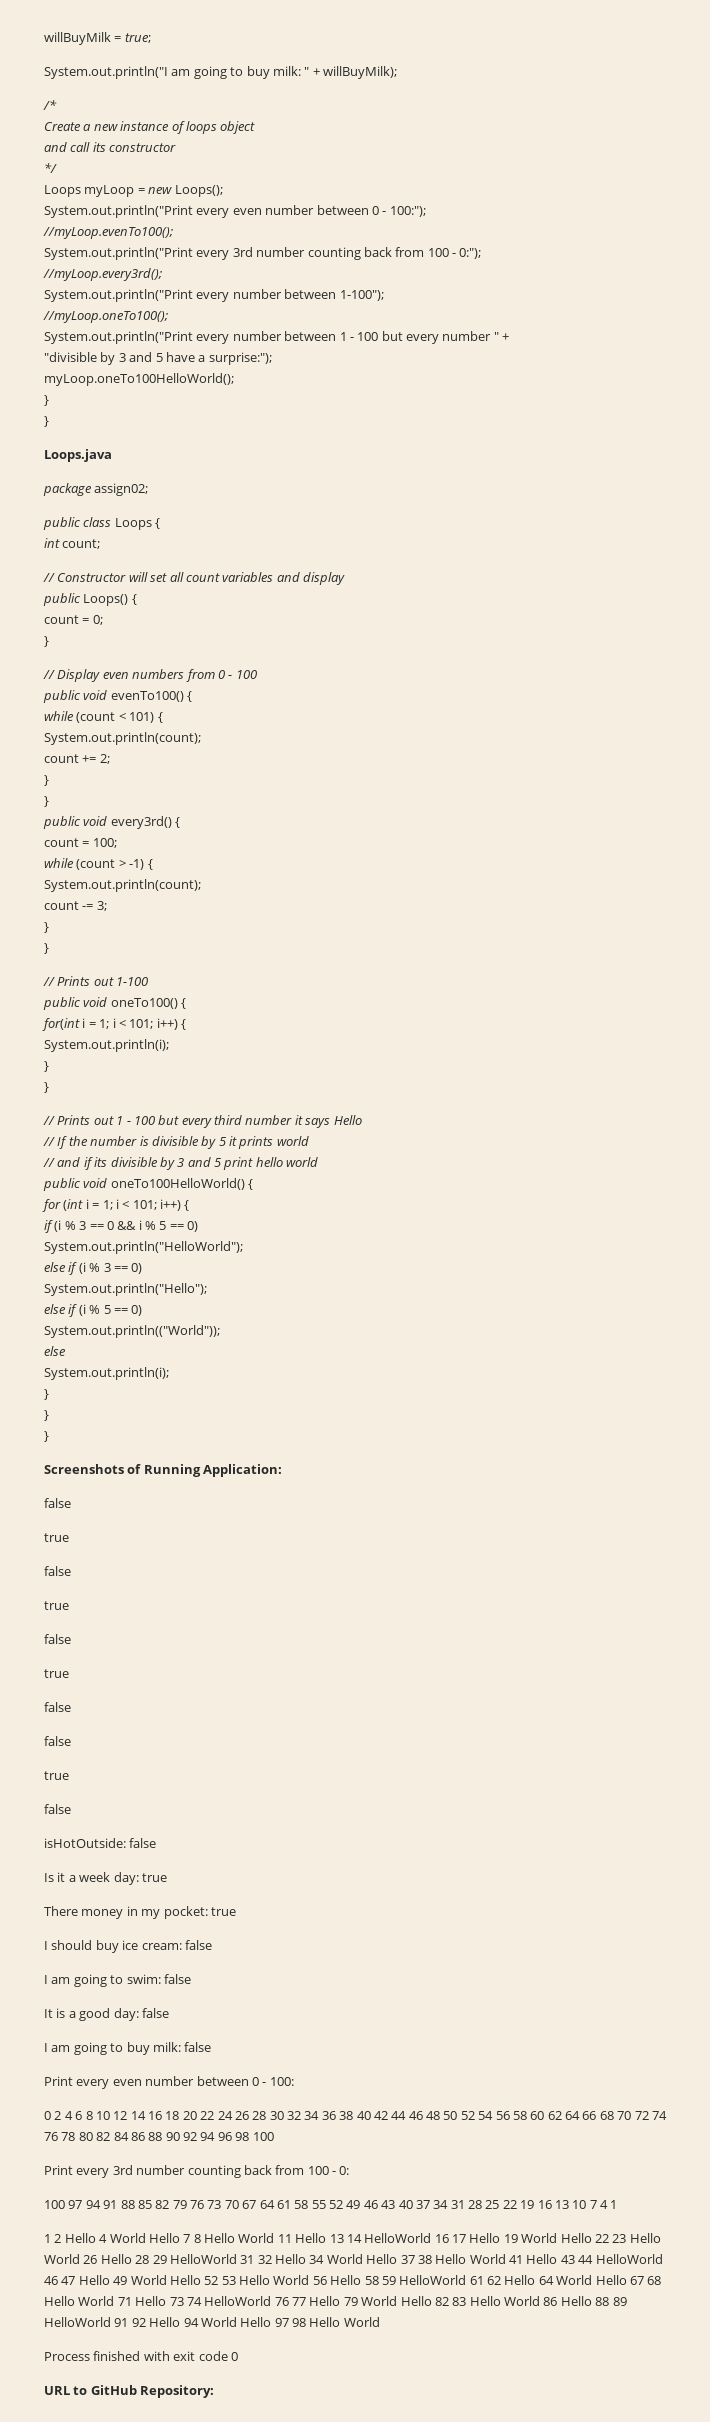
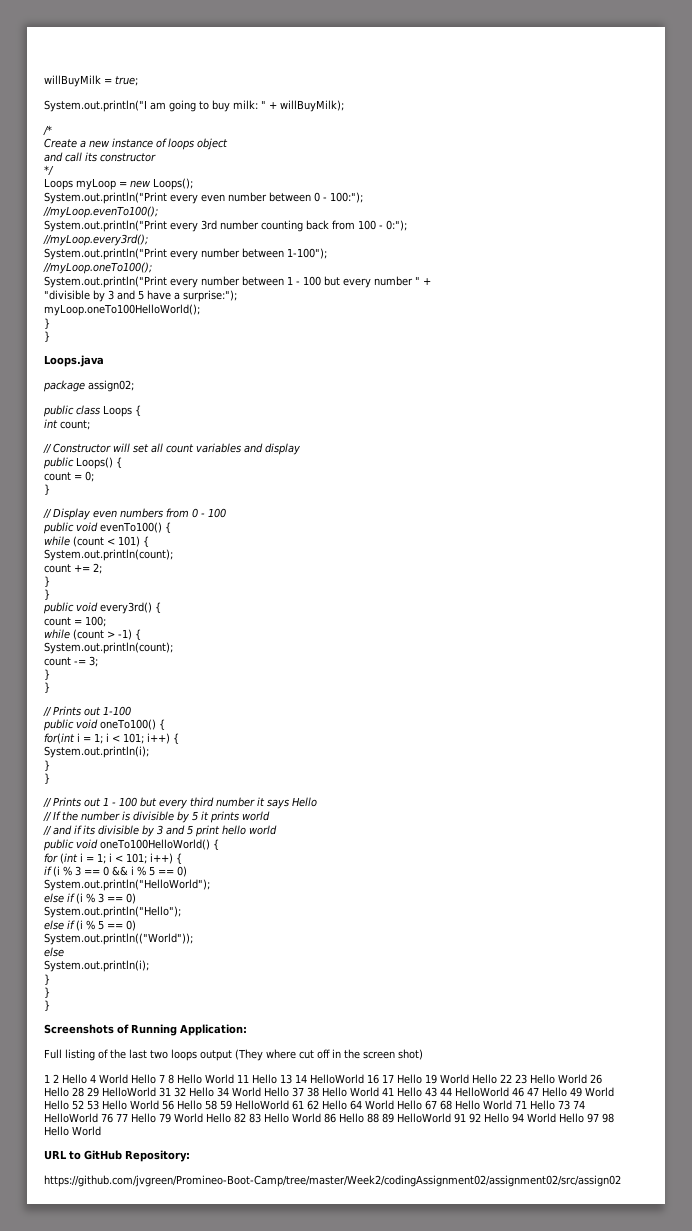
[44,1498,71,1508] [44,1533,69,1542] [44,1566,71,1576] [44,1601,69,1610] [44,1634,71,1644] [44,1669,69,1678] [44,1702,71,1712] [44,1736,71,1746] [44,1771,69,1780] [44,1804,71,1814] [44,1838,157,1848] [44,1872,167,1885] [44,1906,236,1919] [44,1940,212,1953] [44,1974,191,1987] [44,2008,169,2021] [44,2042,212,2055] [44,2076,294,2089] [44,2111,667,2120] [44,2132,274,2141] [44,2165,350,2178] [44,2200,618,2209] false // true // false // true // false // true // false // false // true // false // isHotOutside: false // Is it a week day: true // There money in my pocket: true // I should buy ice cream: false // I am going to swim: false // It is a good day: false // I am going to buy milk: false // Print every even number between 0 - 100: // 0 2 4 6 8 10 12 14 16 18 20 22 24 26 28 30 32 34 36 38 40 42 44 46 48 50 52 54 56 58 60 62 64 66 68 70 72 74 76 78 80 82 84 86 88 90 92 94 96 98 100 // Print every 3rd number counting back from 100 - 0: // 100 97 94 91 88 85 82 79 76 73 70 67 64 61 58 55 52 49 46 43 40 37 34 31 28 25 22 19 16 13 10 7 4 1 -> [44,1049,423,1061] Full listing of the last two loops output (They where cut off in the screen shot)
[44,2351,238,2361] // Process finished with exit code 0 -> (101, 1131) none
(215, 2391) none -> [44,1175,621,1187] // https://github.com/jvgreen/Promineo-Boot-Camp/tree/master/Week2/codingAssignment02/assignment02/src/assign02

